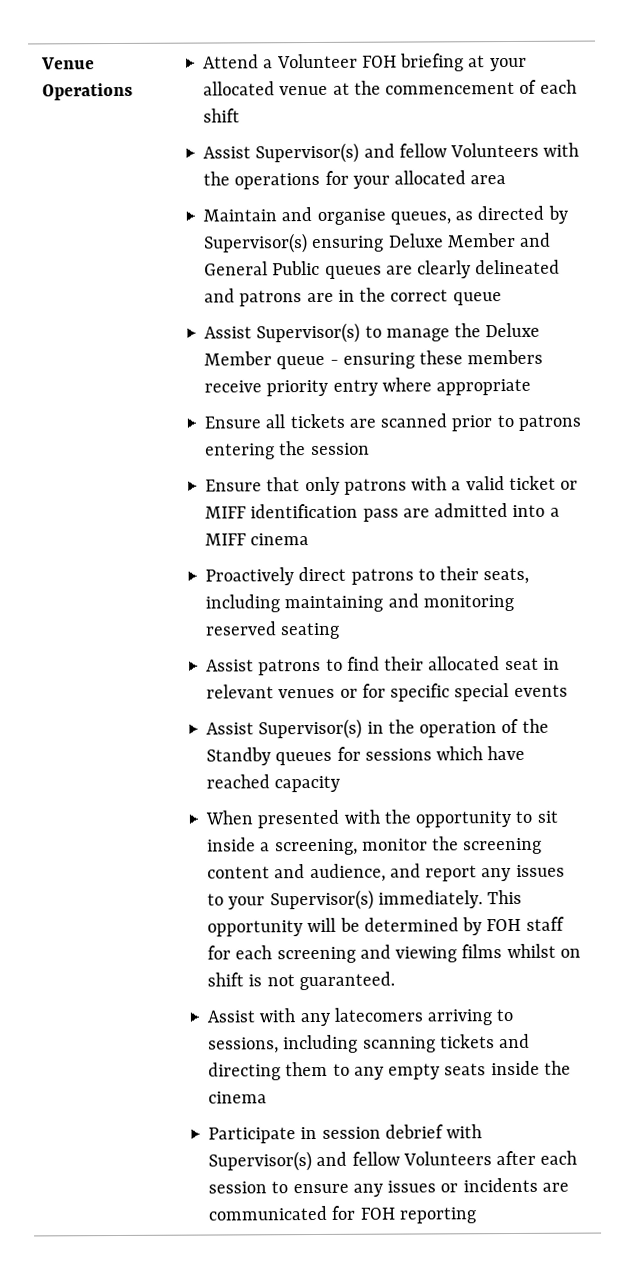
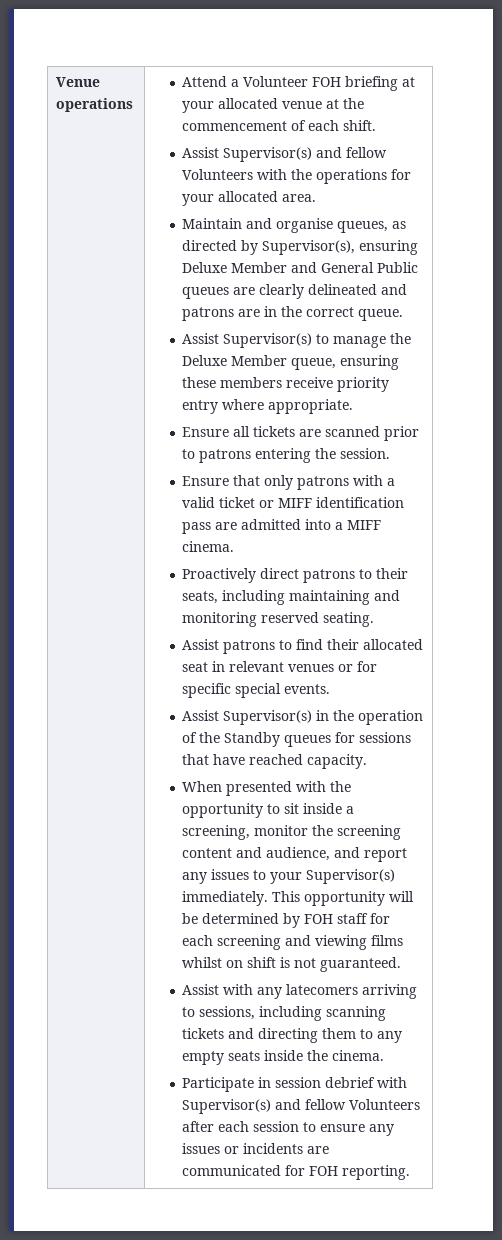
[42,82,134,101] Operations -> [56,98,134,112] operations
[203,108,241,123] shift -> [343,120,377,131] shift.
[470,175,507,185] area -> [282,194,317,202] area.
[203,233,309,254] Supervisor(s) -> [262,240,356,255] Supervisor(s),
[452,292,502,306] queue -> [358,309,404,321] queue.
[276,355,339,370] queue - -> [291,358,337,370] queue,
[436,378,532,396] appropriate -> [268,399,354,414] appropriate.
[310,442,370,456] session -> [340,448,391,459] session.
[250,533,310,546] cinema -> [182,541,235,552] cinema.
[280,622,341,640] seating -> [323,612,375,627] seating.
[513,684,568,697] events -> [284,684,331,694] events.
[436,746,484,761] which -> [182,754,210,765] that
[274,775,341,793] capacity -> [307,754,368,769] capacity.
[208,1091,268,1104] cinema -> [332,1050,385,1061] cinema.
[398,1207,476,1224] reporting -> [342,1165,411,1180] reporting.

